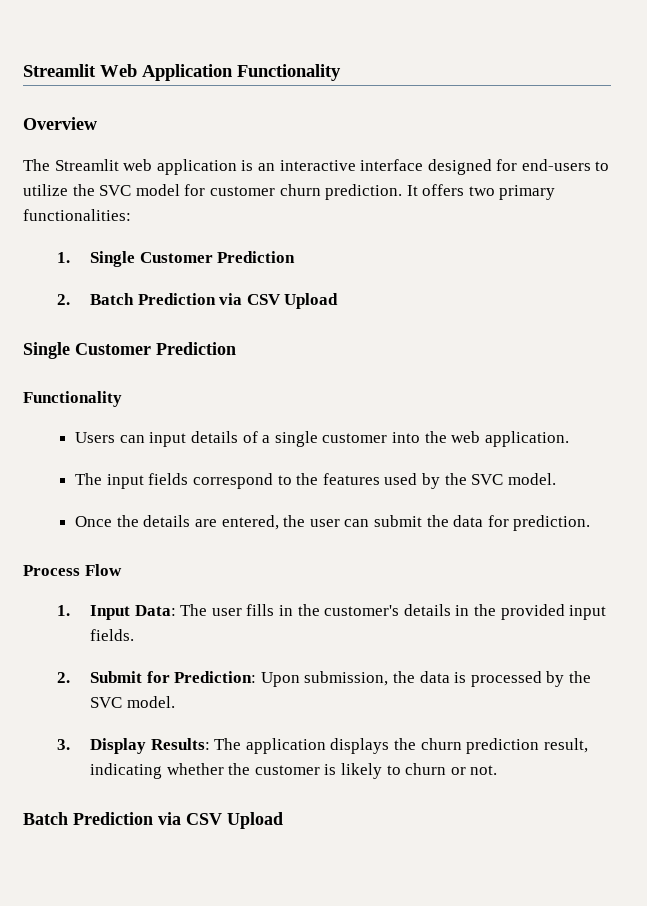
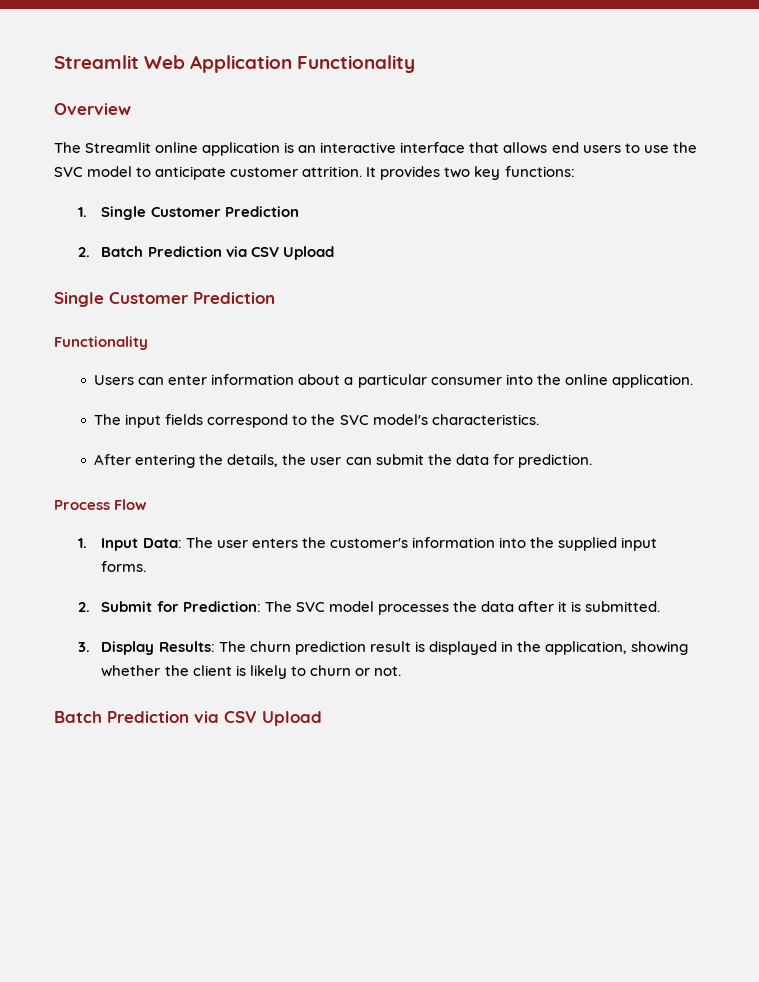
[123,159,153,171] web -> [155,142,199,153] online
[427,159,610,175] [23,184,556,200] [23,209,131,221] designed for end-users to utilize the SVC model for customer churn prediction. It offers two primary functionalities: -> [469,142,697,154] [54,166,575,180] that allows end users to use the SVC model to anticipate customer attrition. It provides two key functions:
[149,431,481,447] input details of a single customer into the web -> [168,374,608,388] enter information about a particular consumer into the online
[322,473,556,489] [75,515,279,530] features used by the SVC model. // Once the details are entered, -> [339,414,539,425] [94,454,279,468] SVC model's characteristics. // After entering the details,
[246,604,607,620] [90,629,135,641] [56,671,592,687] [90,696,175,708] [56,738,588,754] [90,763,163,779] fills in the customer's details in the provided input fields. // 2. Submit for Prediction: Upon submission, the data is processed by the SVC model. // 3. Display Results: The application displays the churn prediction result, indicating -> [251,537,658,551] [101,561,147,572] [77,601,661,615] [77,641,689,655] enters the customer's information into the supplied input forms. // 2. Submit for Prediction: The SVC model processes the data after it is submitted. // 3. Display Results: The churn prediction result is displayed in the application, showing
[254,765,320,775] customer -> [192,665,232,676] client

